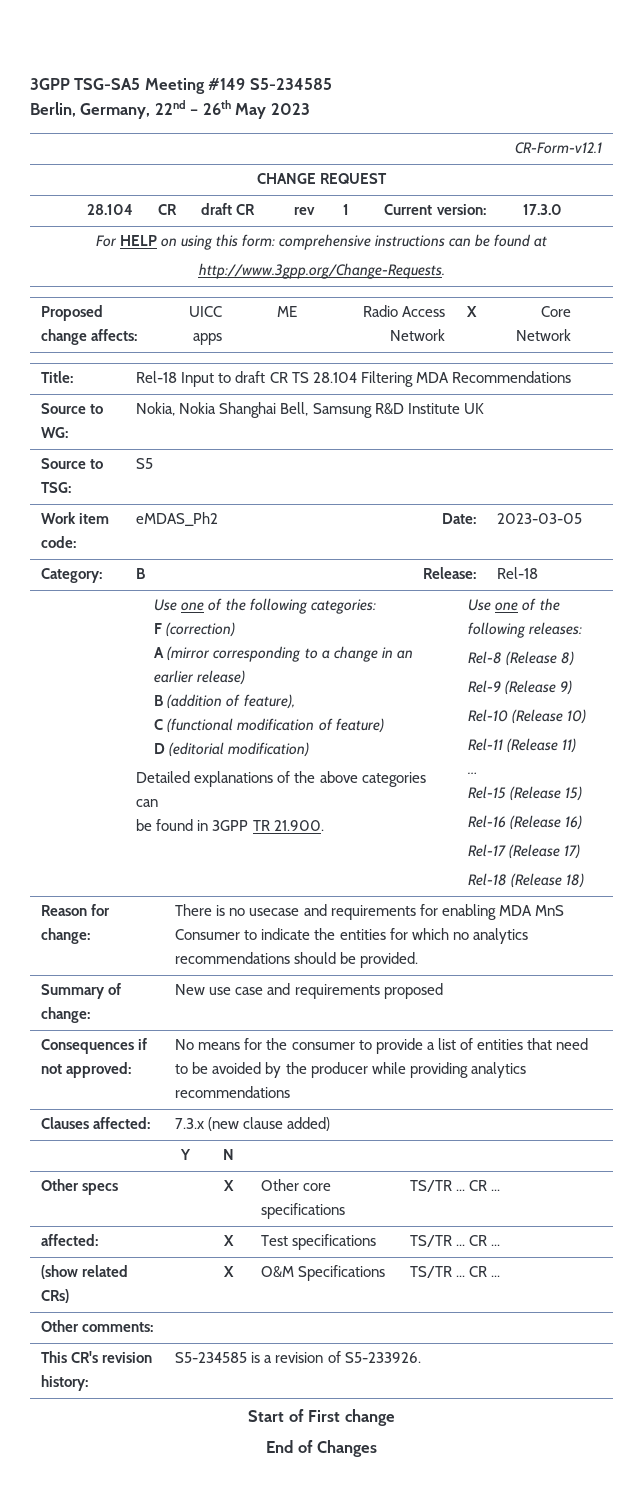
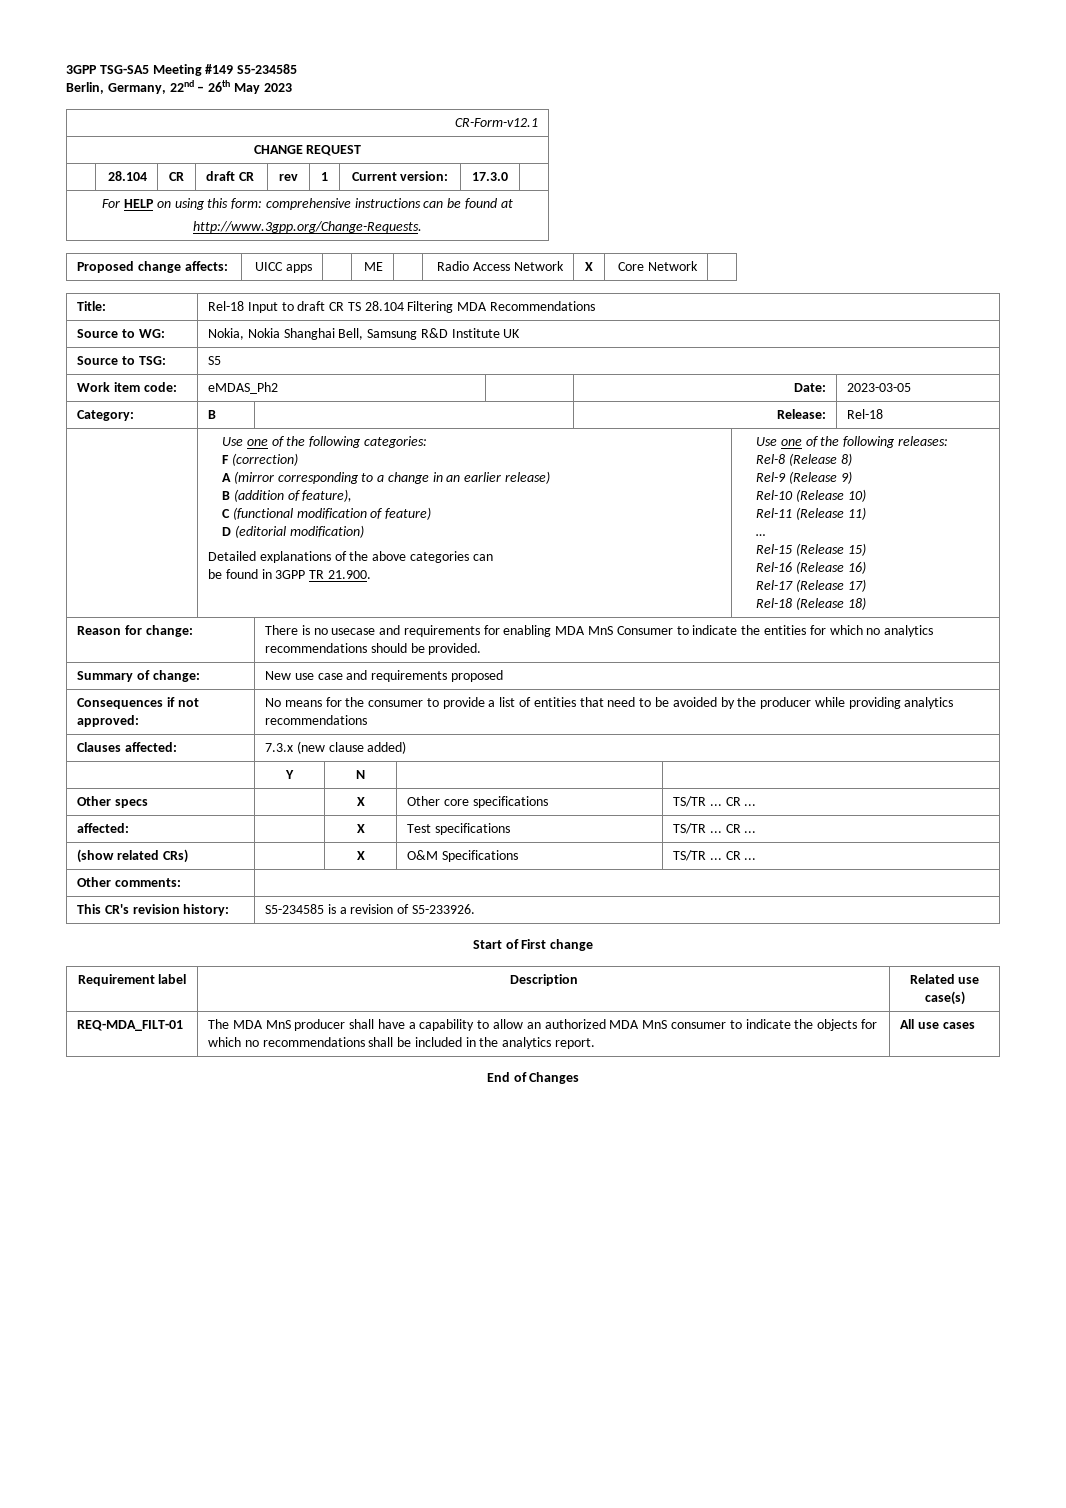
(395, 1417) none -> [77,974,187,986] [509,974,578,986] [909,974,980,984] [924,991,965,1005] [77,1020,184,1031] [208,1019,877,1031] [208,1037,596,1049] [900,1019,975,1029] // Requirement label | Description | Related use case(s) // REQ-MDA_FILT-01 | The MDA MnS producer shall have a capability to allow an authorized MDA MnS consumer to indicate the objects for which no recommendations shall be included in the analytics report. | All use cases

